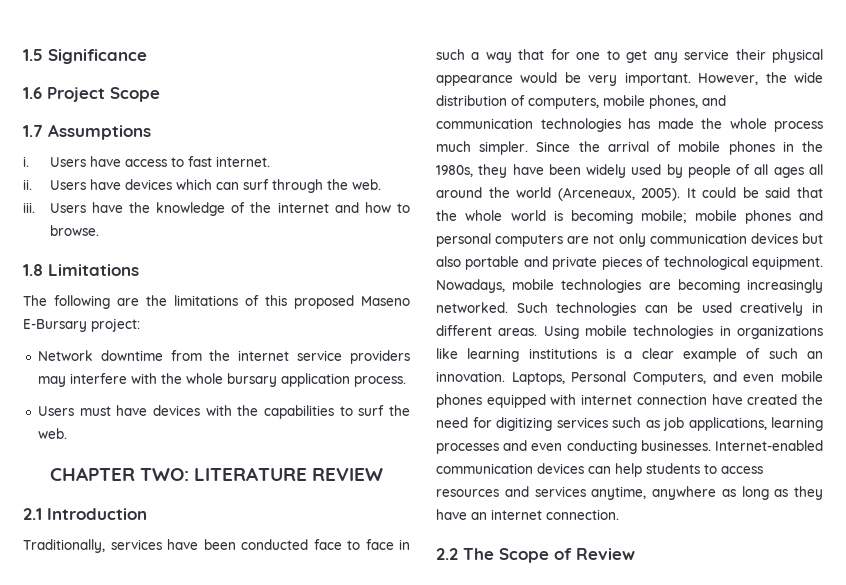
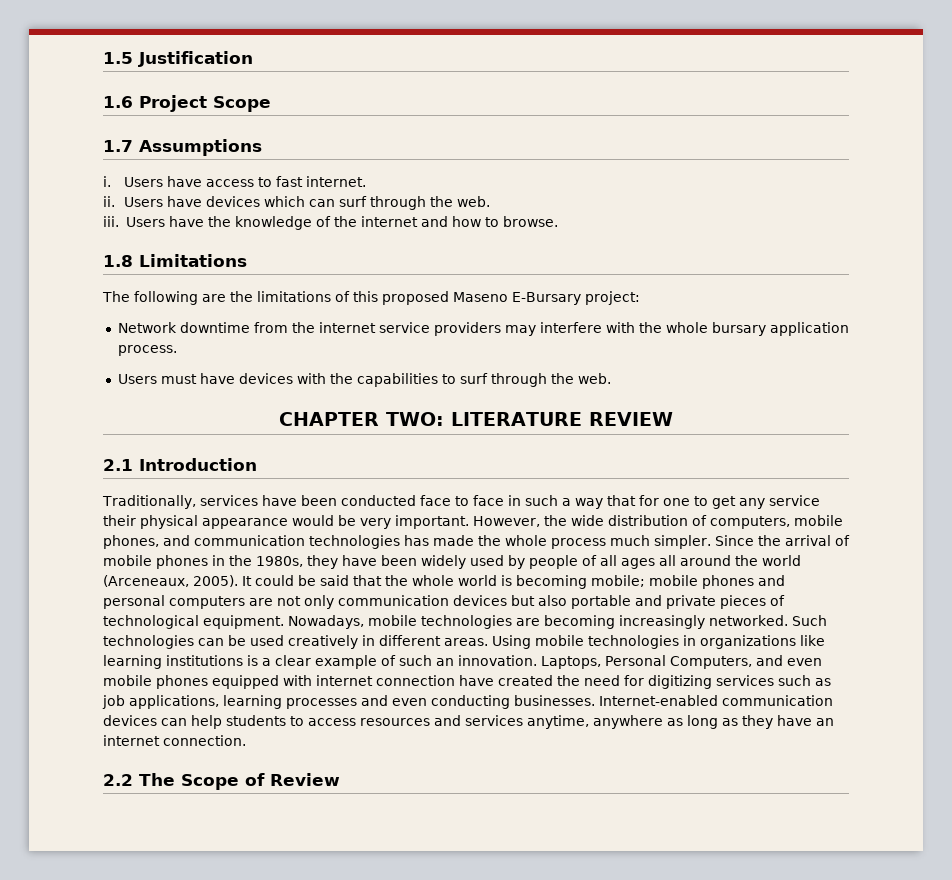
[48,49,147,64] Significance -> [138,51,253,67] Justification
(385, 410) none -> [490,373,547,387] through

